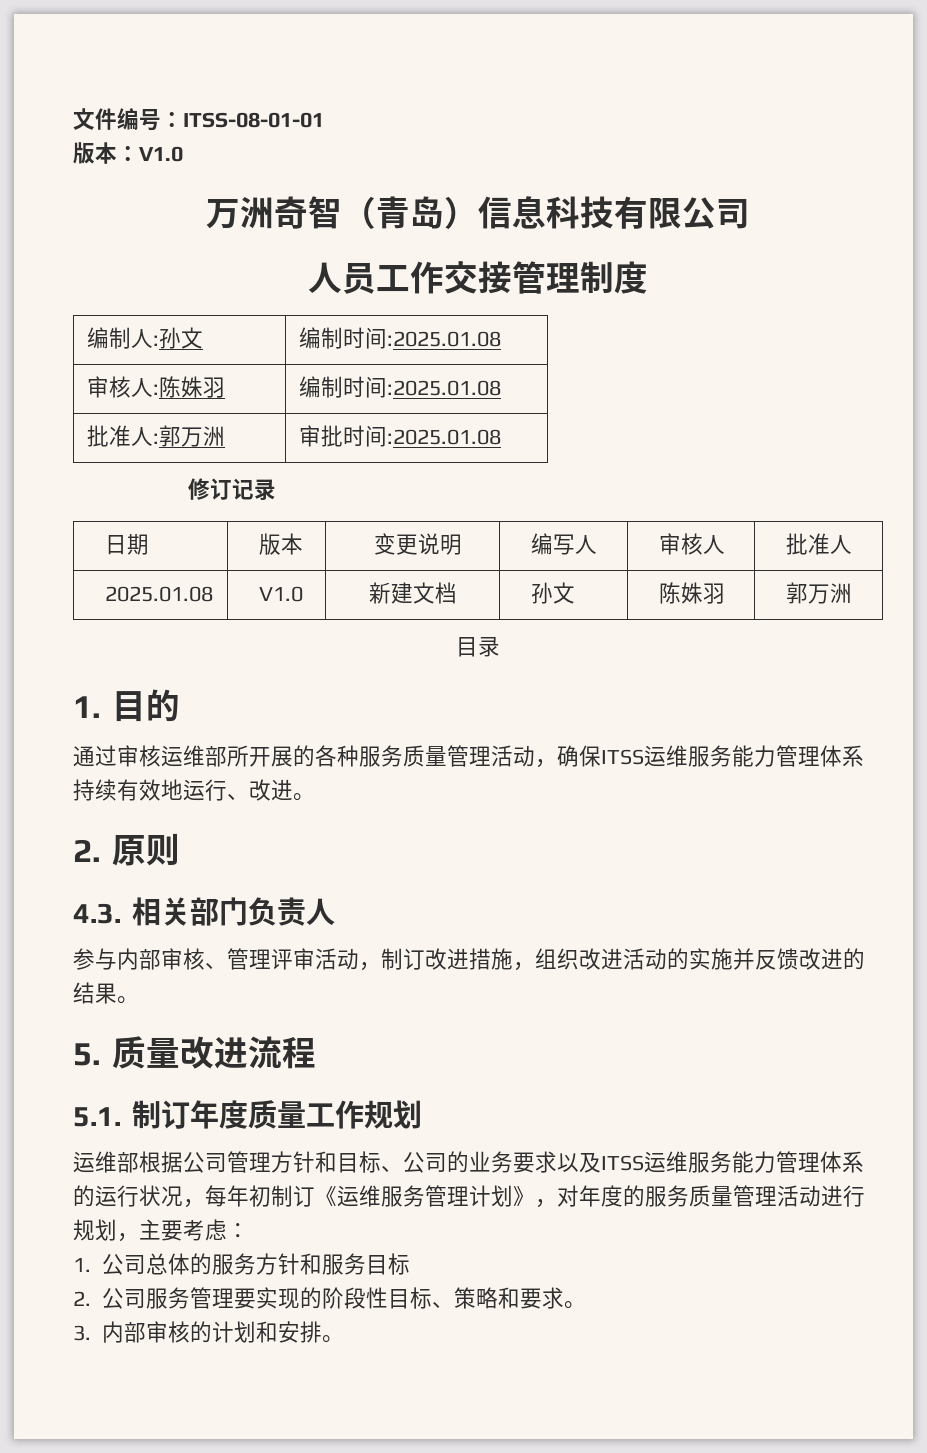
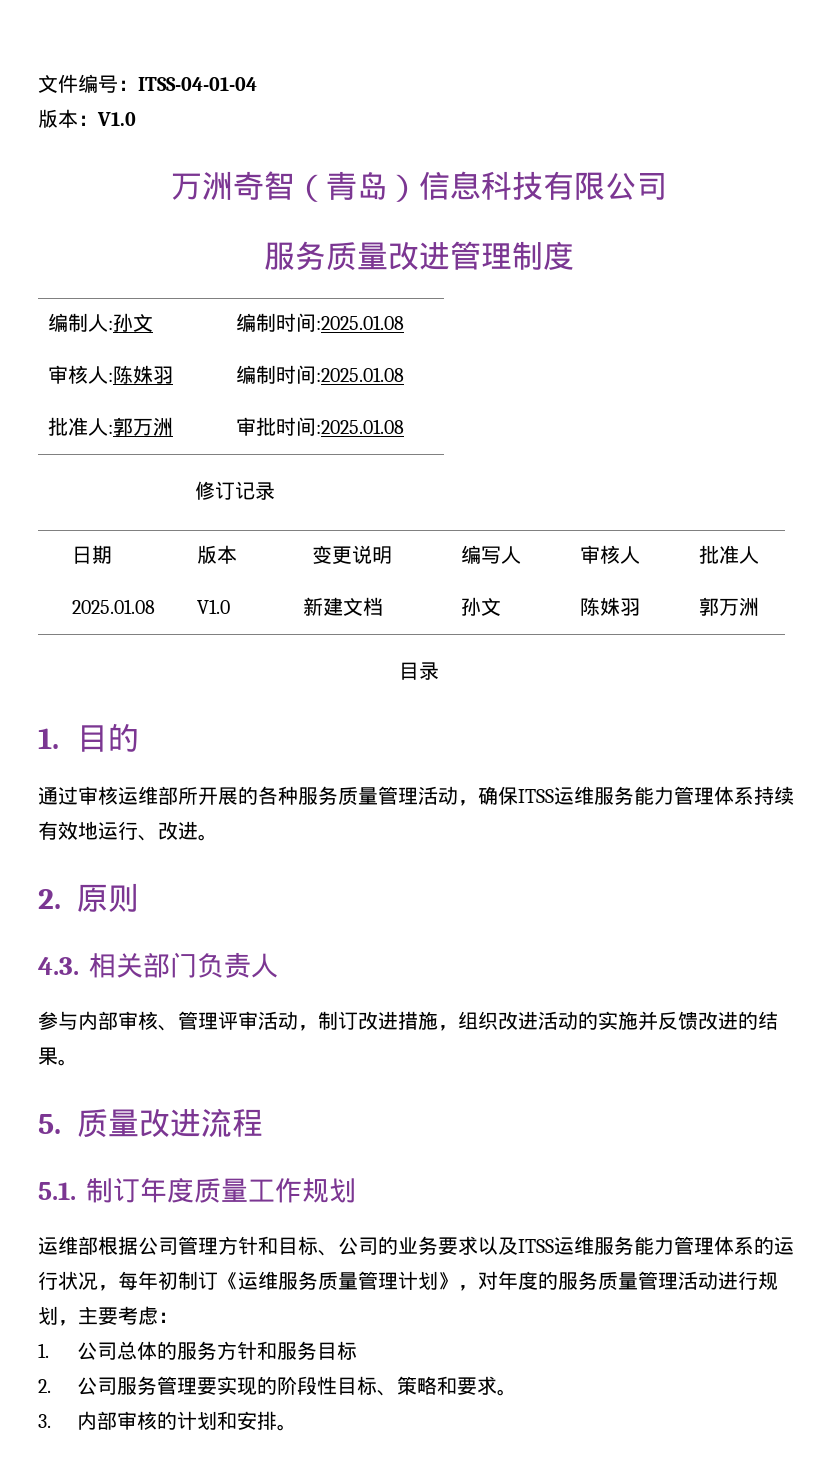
[183,112,324,128] ITSS-08-01-01 -> [138,77,257,91] ITSS-04-01-04
[308,261,512,294] 人员工作交接 -> [264,241,450,271] 服务质量改进
(425, 1196) none -> [318,1271,358,1290] 质量

